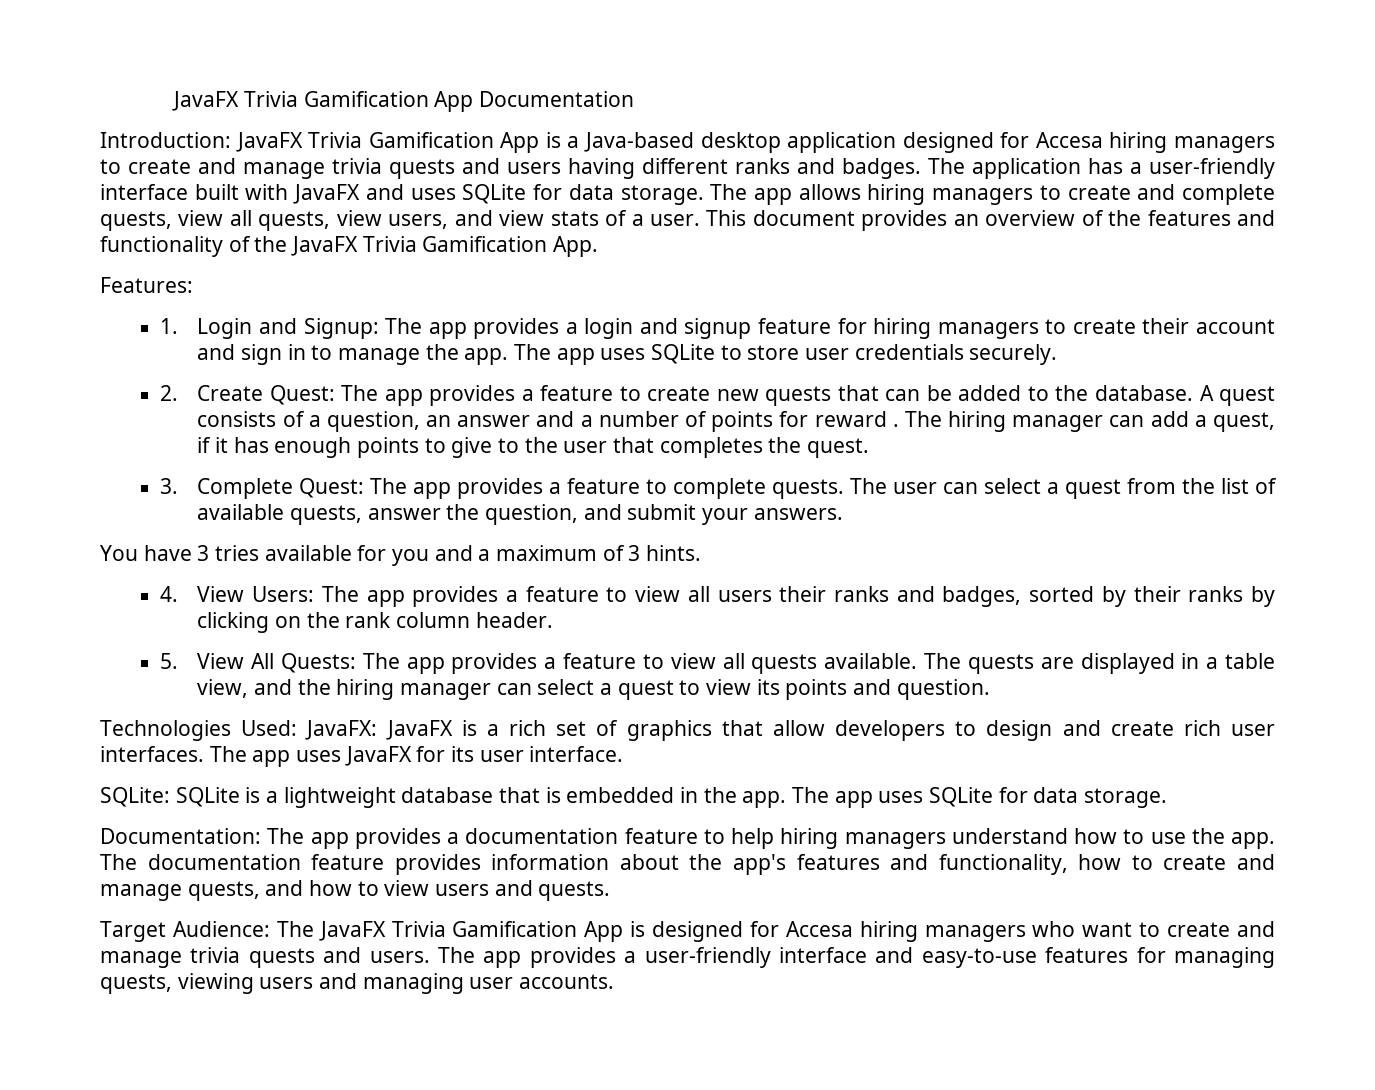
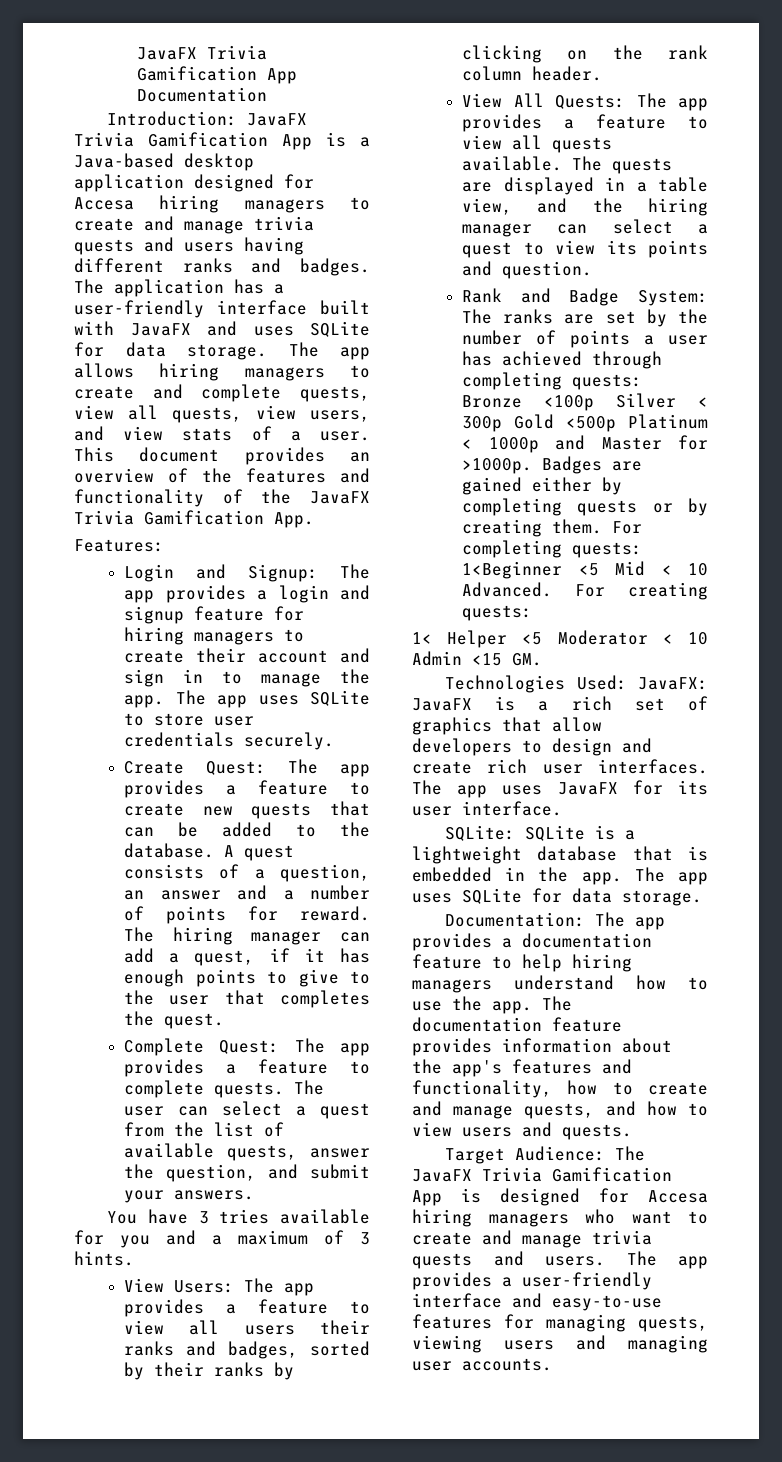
[160,318,179,334] 1. -> (164, 545) none
[160,385,179,401] 2. -> (335, 741) none
[814,411,899,427] reward . -> [300,906,370,921] reward.
[160,478,179,494] 3. -> (225, 1021) none
[160,586,179,602] 4. -> (134, 1258) none
[160,653,179,669] 5. -> (603, 73) none
(990, 689) none -> [462,288,708,306] [462,309,708,327] [462,330,708,348] [462,351,663,369] [462,372,643,390] [462,393,708,411] [462,414,708,432] [462,435,708,453] [462,456,643,474] [462,477,623,495] [462,498,708,516] [462,519,643,537] [462,540,643,558] [462,561,708,579] [462,582,708,600] [462,605,533,621] [412,630,708,648] [412,651,542,666] // Rank and Badge System: The ranks are set by the number of points a user has achieved through completing quests: Bronze <100p Silver < 300p Gold <500p Platinum < 1000p and Master for >1000p. Badges are gained either by completing quests or by creating them. For completing quests: 1<Beginner <5 Mid < 10 Advanced. For creating quests: // 1< Helper <5 Moderator < 10 Admin <15 GM.

